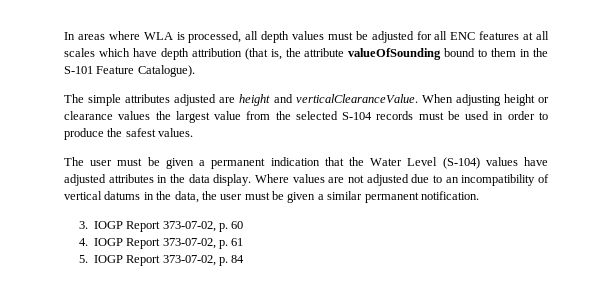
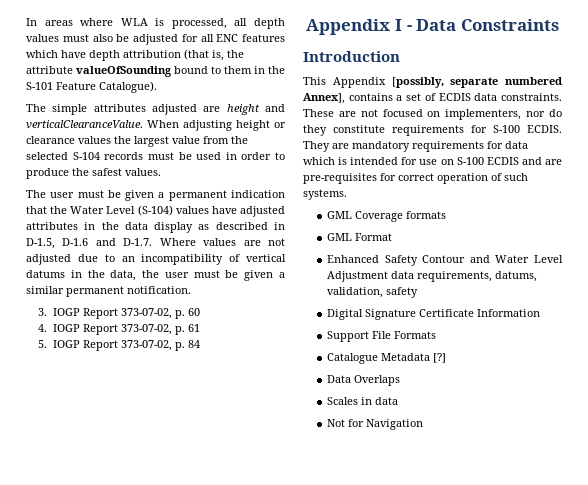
(353, 36) none -> [92,34,113,42] also
[523,31,549,40] [64,48,95,57] at all scales -> (285, 38) none
[213,174,252,186] display. -> [154,222,285,233] [26,238,153,249] display as described in D-1.5, D-1.6 and D-1.7.
(245, 259) none -> [306,19,559,35] [303,51,400,62] [303,77,562,88] [303,93,562,104] [303,109,562,120] [303,125,562,136] [303,141,528,152] [303,157,562,165] [303,173,528,184] [303,189,347,200] [327,211,447,222] [327,233,393,241] [327,255,563,266] [327,271,538,282] [327,287,419,298] [327,309,541,320] [327,331,437,342] [327,353,447,364] [327,375,401,386] [327,397,399,405] [327,419,424,430] // Appendix I - Data Constraints // Introduction // This Appendix [possibly, separate numbered Annex], contains a set of ECDIS data constraints. These are not focused on implementers, nor do they constitute requirements for S-100 ECDIS. They are mandatory requirements for data which is intended for use on S-100 ECDIS and are pre-requisites for correct operation of such systems. // GML Coverage formats // GML Format // Enhanced Safety Contour and Water Level Adjustment data requirements, datums, validation, safety // Digital Signature Certificate Information // Support File Formats // Catalogue Metadata [?] // Data Overlaps // Scales in data // Not for Navigation

